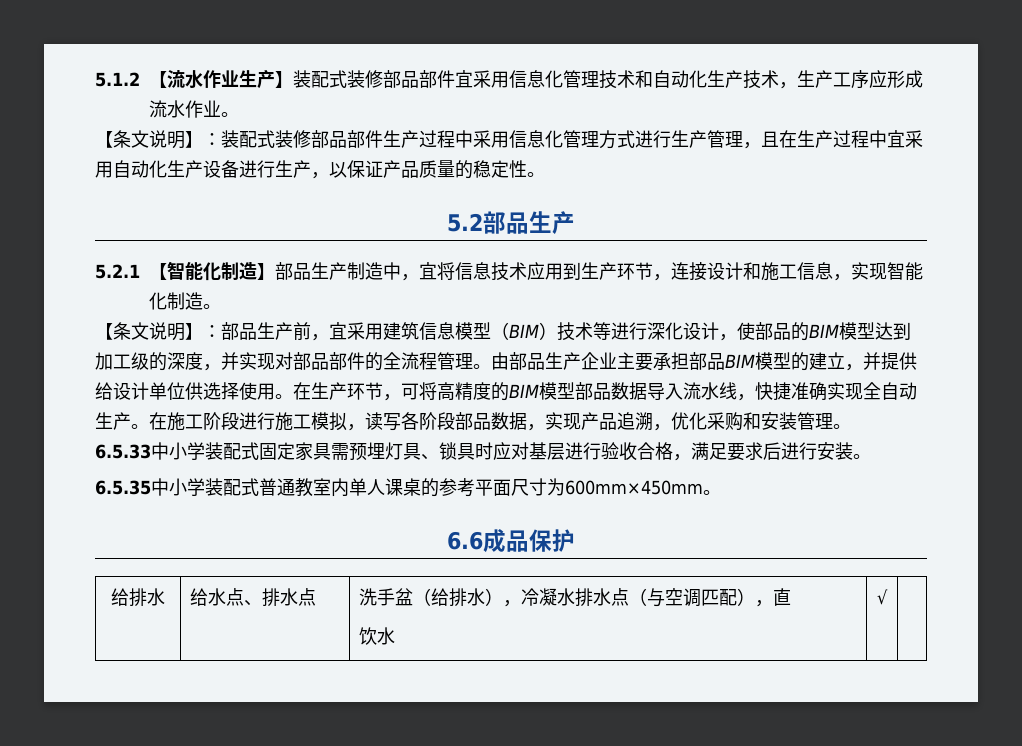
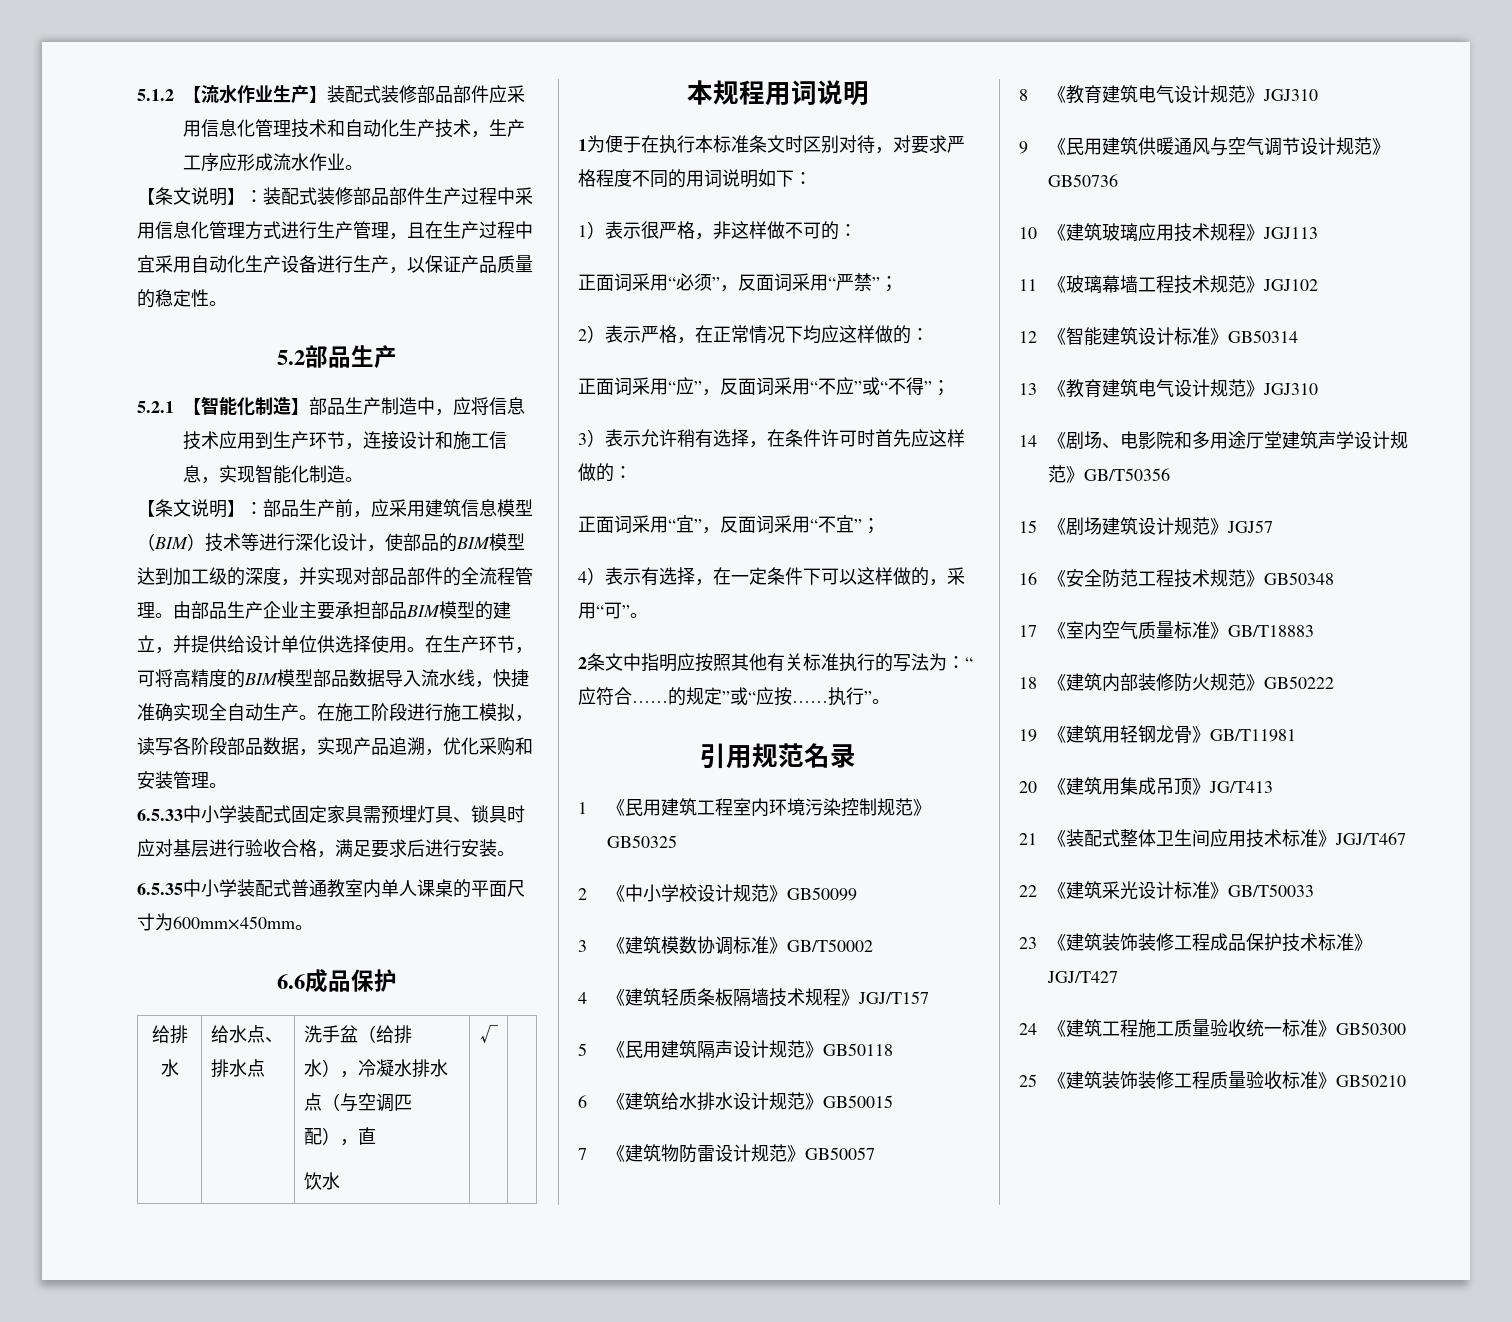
[455,70,473,88] 宜 -> [489,85,507,103] 应
[419,262,437,280] 宜 -> [453,397,471,415] 应
[329,322,347,340] 宜 -> [371,499,389,517] 应
[439,478,475,497] 参考 -> (471, 888) none
(888, 597) none -> [687,80,869,106] [578,135,965,154] [578,169,812,188] [578,221,857,240] [578,273,898,292] [578,325,929,344] [578,377,950,396] [578,429,965,448] [578,463,632,482] [578,515,880,534] [578,567,965,586] [578,602,648,619] [578,653,973,672] [578,687,890,706] [700,743,856,769] [578,798,931,817] [606,835,677,848] [578,884,857,902] [578,936,873,955] [578,988,929,1007] [578,1040,893,1059] [578,1092,893,1111] [578,1144,875,1163] [1019,85,1318,104] [1019,137,1390,156] [1047,174,1118,187] [1019,223,1318,242] [1019,275,1318,294] [1019,327,1298,346] [1019,379,1318,398] [1019,431,1408,449] [1047,465,1170,483] [1019,517,1273,535] [1019,569,1334,588] [1019,621,1314,640] [1019,673,1334,692] [1019,725,1296,743] [1019,777,1273,795] [1019,829,1406,848] [1019,881,1314,900] [1019,933,1372,952] [1046,971,1118,983] [1019,1019,1406,1038] [1019,1071,1406,1090] // 本规程用词说明 // 1为便于在执行本标准条文时区别对待，对要求严格程度不同的用词说明如下： // 1）表示很严格，非这样做不可的： // 正面词采用“必须”，反面词采用“严禁”； // 2）表示严格，在正常情况下均应这样做的： // 正面词采用“应”，反面词采用“不应”或“不得”； // 3）表示允许稍有选择，在条件许可时首先应这样做的： // 正面词采用“宜”，反面词采用“不宜”； // 4）表示有选择，在一定条件下可以这样做的，采用“可”。 // 2条文中指明应按照其他有关标准执行的写法为：“应符合……的规定”或“应按……执行”。 // 引用规范名录 // 1《民用建筑工程室内环境污染控制规范》GB50325 // 2《中小学校设计规范》GB50099 // 3《建筑模数协调标准》GB/T50002 // 4《建筑轻质条板隔墙技术规程》JGJ/T157 // 5《民用建筑隔声设计规范》GB50118 // 6《建筑给水排水设计规范》GB50015 // 7《建筑物防雷设计规范》GB50057 // 8《教育建筑电气设计规范》JGJ310 // 9《民用建筑供暖通风与空气调节设计规范》GB50736 // 10《建筑玻璃应用技术规程》JGJ113 // 11《玻璃幕墙工程技术规范》JGJ102 // 12《智能建筑设计标准》GB50314 // 13《教育建筑电气设计规范》JGJ310 // 14《剧场、电影院和多用途厅堂建筑声学设计规范》GB/T50356 // 15《剧场建筑设计规范》JGJ57 // 16《安全防范工程技术规范》GB50348 // 17《室内空气质量标准》GB/T18883 // 18《建筑内部装修防火规范》GB50222 // 19《建筑用轻钢龙骨》GB/T11981 // 20《建筑用集成吊顶》JG/T413 // 21《装配式整体卫生间应用技术标准》JGJ/T467 // 22《建筑采光设计标准》GB/T50033 // 23《建筑装饰装修工程成品保护技术标准》JGJ/T427 // 24《建筑工程施工质量验收统一标准》GB50300 // 25《建筑装饰装修工程质量验收标准》GB50210

